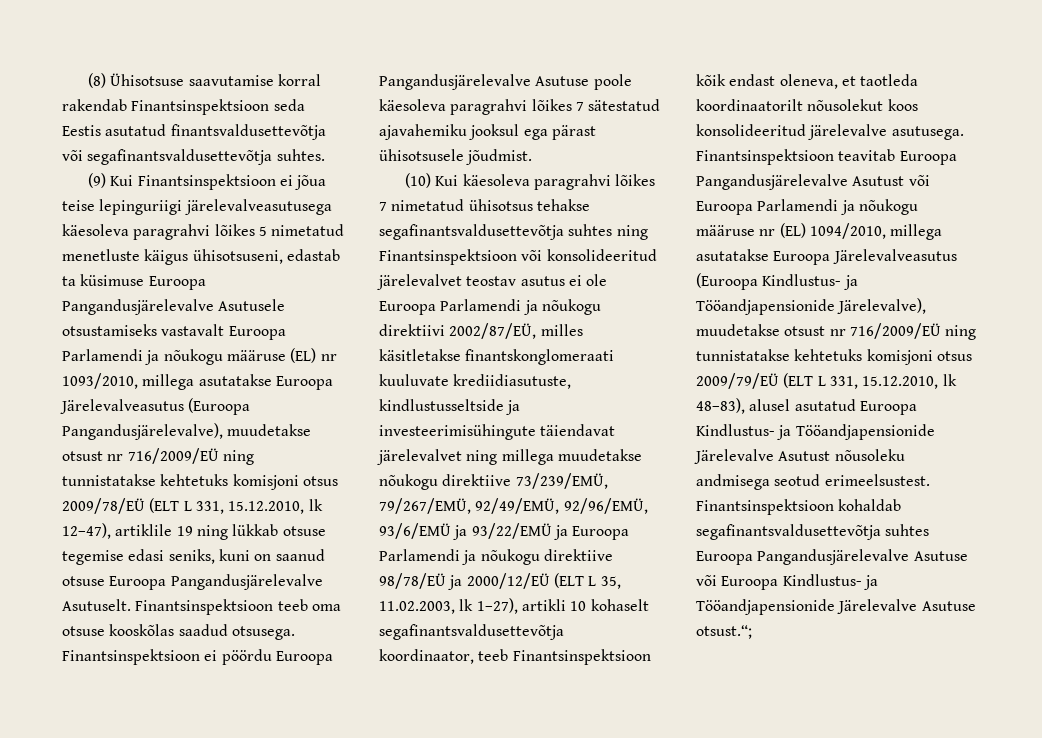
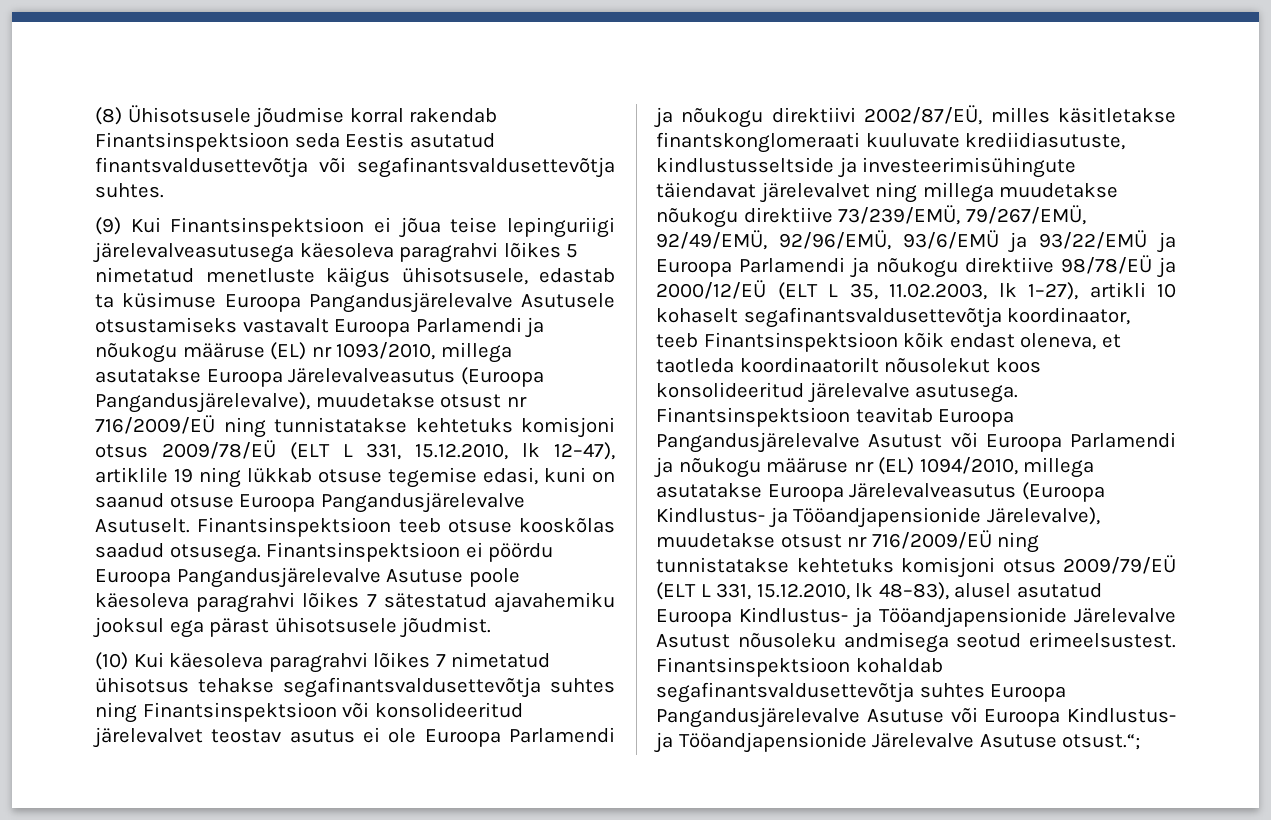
[110,73,274,86] Ühisotsuse saavutamise -> [127,105,345,128] Ühisotsusele jõudmise
[192,249,283,264] ühisotsuseni, -> [401,267,528,285] ühisotsusele,
[128,549,215,564] edasi seniks, -> [483,467,538,485] edasi,
[311,604,341,611] oma -> (441, 525) none

